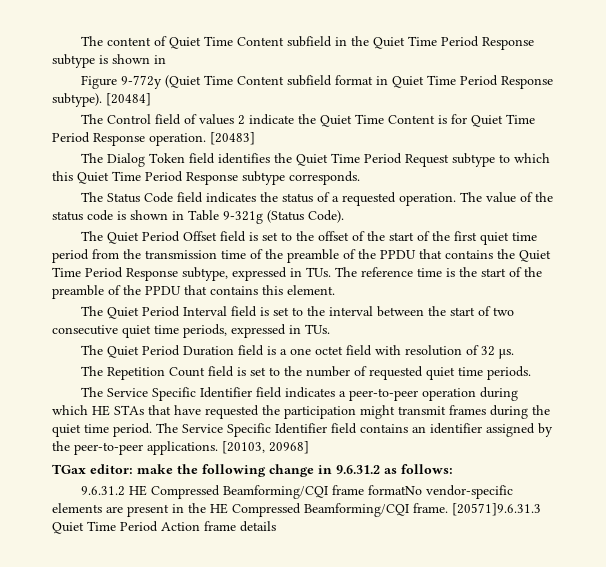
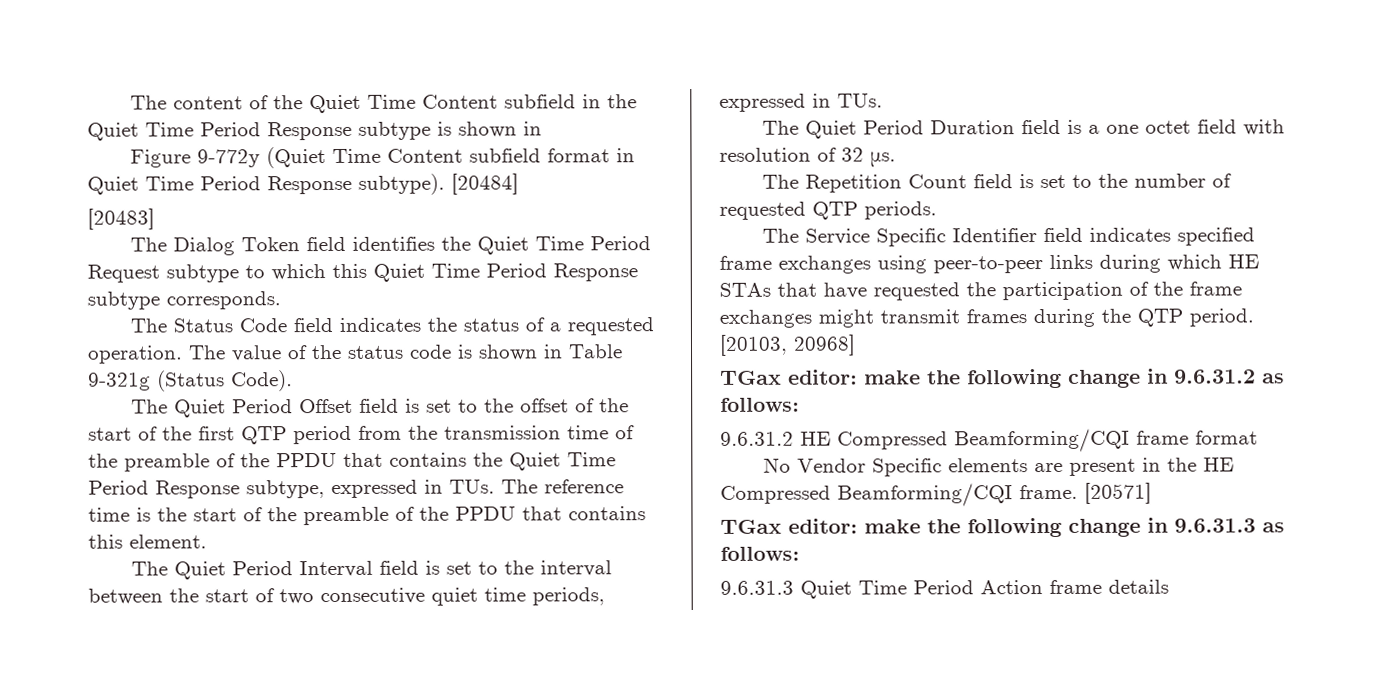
(168, 41) none -> [272,95,303,110] the
[81,114,536,127] [52,132,206,146] The Control field of values 2 indicate the Quiet Time Content is for Quiet Time Period Response operation. -> (519, 184) none
[480,232,538,245] quiet time -> [241,426,287,445] QTP
[426,367,484,380] quiet time -> [812,201,858,220] QTP
[339,388,477,401] a peer-to-peer operation -> [1176,227,1255,246] [719,254,1093,274] specified frame exchanges using peer-to-peer links
(356, 412) none -> [1129,281,1242,296] [719,309,812,328] of the frame exchanges
[52,423,553,437] [52,441,218,455] quiet time period. The Service Specific Identifier field contains an identifier assigned by the peer-to-peer applications. -> [1137,308,1254,327] QTP period.
[368,485,514,499] formatNo vendor-specific -> [1195,430,1258,445] [762,457,942,477] format // No Vendor Specific
[452,503,541,516] [20571]9.6.31.3 -> [1084,482,1152,504] [720,517,1285,538] [720,546,800,561] [720,580,794,595] [20571] // TGax editor: make the following change in 9.6.31.3 as follows: // 9.6.31.3

